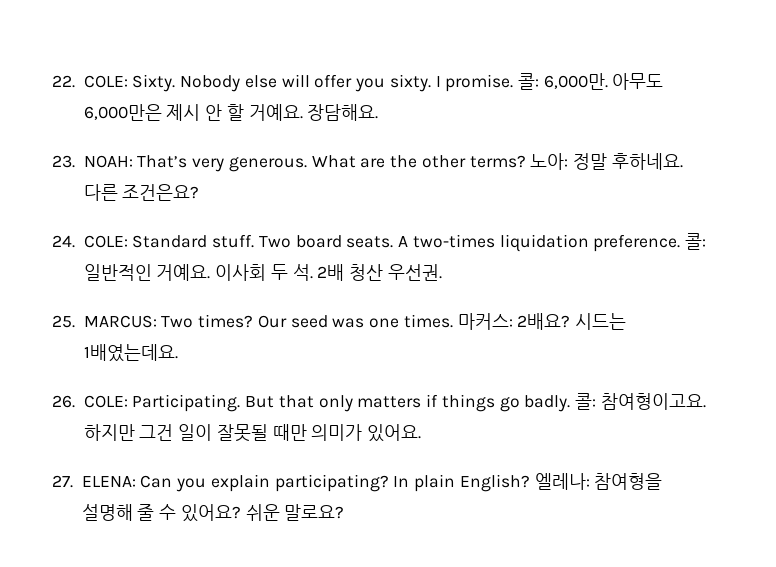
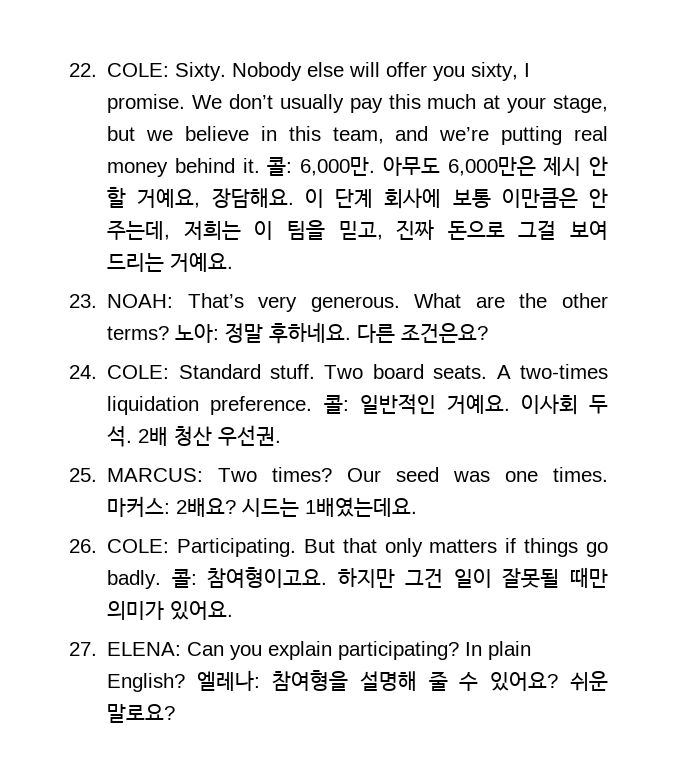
[389,74,431,92] sixty. -> [471,62,519,81] sixty,
(514, 83) none -> [192,94,608,113] [107,126,608,145] [107,158,260,177] We don’t usually pay this much at your stage, but we believe in this team, and we’re putting real money behind it.
[248,104,379,121] 거예요. 장담해요. -> [137,188,608,209] [107,219,608,240] [107,252,234,272] 거예요, 장담해요. 이 단계 회사에 보통 이만큼은 안 주는데, 저희는 이 팀을 믿고, 진짜 돈으로 그걸 보여 드리는 거예요.

